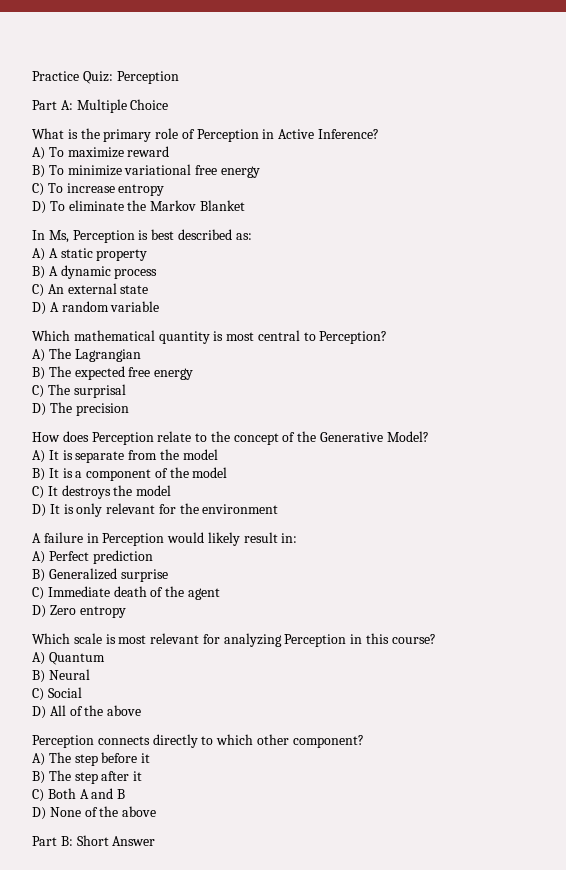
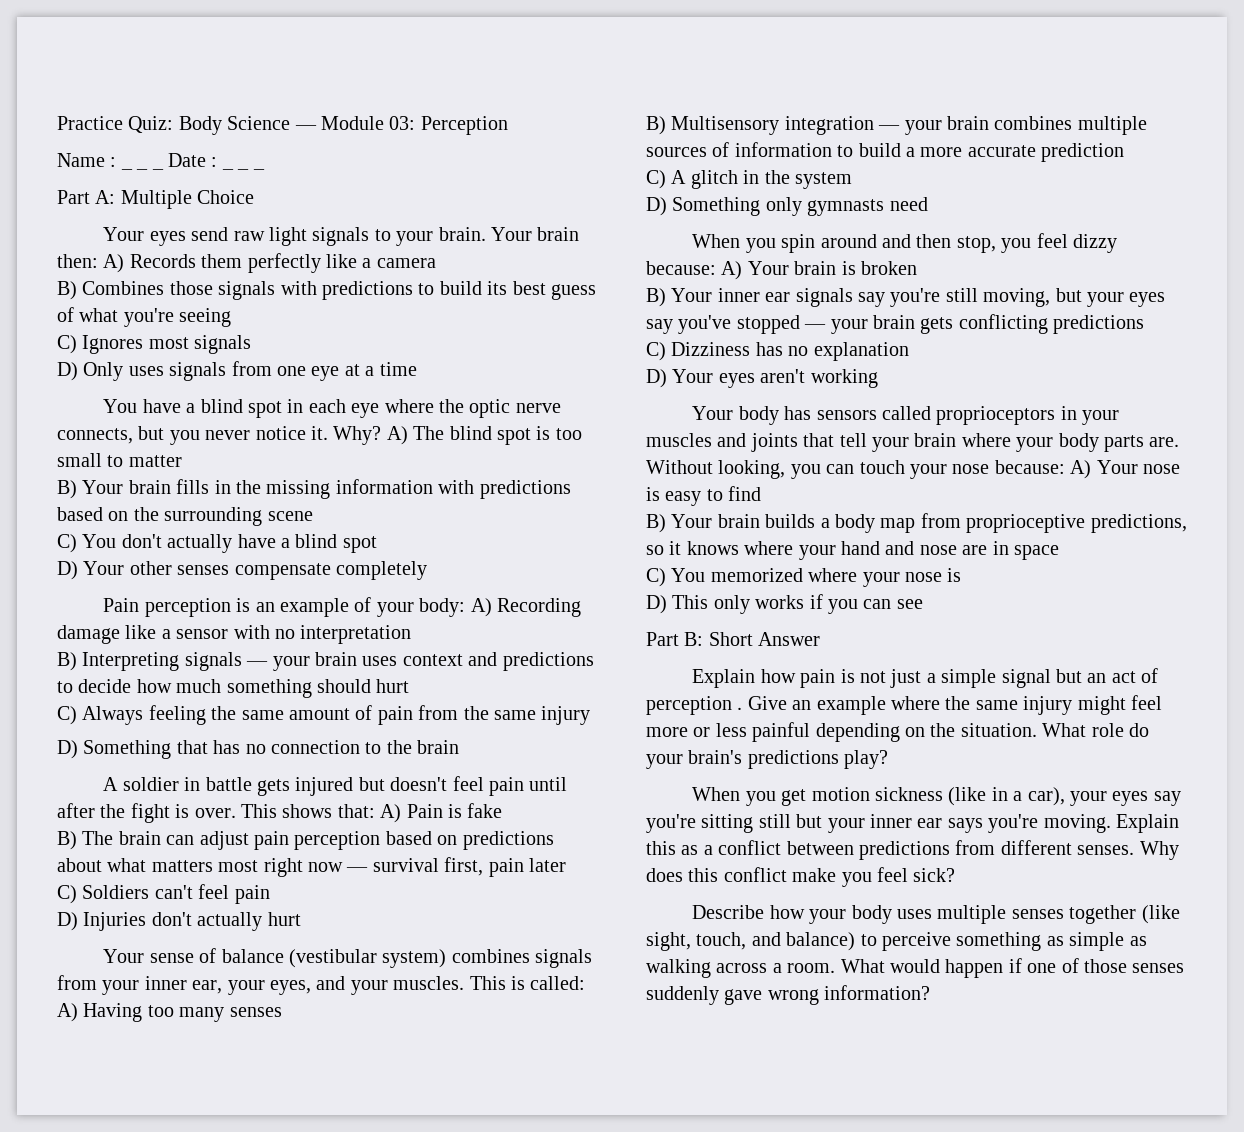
[116,71,179,84] [32,99,169,113] [32,128,380,142] [32,146,170,160] [32,164,260,178] [32,183,165,196] [32,200,245,214] [32,229,252,243] [32,248,148,261] [32,265,158,279] [32,283,149,297] [32,301,160,315] [32,330,388,344] [32,348,141,362] [32,366,194,380] [32,384,126,398] [32,402,129,416] [32,431,429,445] [32,449,218,463] [32,467,228,481] [32,485,172,499] [32,503,279,517] [32,532,298,546] [32,550,153,564] [32,568,168,582] [32,586,220,600] [32,605,126,618] [32,633,436,647] [32,652,105,665] [32,669,90,683] [32,687,82,701] [32,705,142,719] [32,734,364,748] [32,752,151,766] [32,770,143,784] [32,788,126,802] [32,806,157,820] [32,835,156,846] Perception // Part A: Multiple Choice // What is the primary role of Perception in Active Inference? // A) To maximize reward // B) To minimize variational free energy // C) To increase entropy // D) To eliminate the Markov Blanket // In Ms, Perception is best described as: // A) A static property // B) A dynamic process // C) An external state // D) A random variable // Which mathematical quantity is most central to Perception? // A) The Lagrangian // B) The expected free energy // C) The surprisal // D) The precision // How does Perception relate to the concept of the Generative Model? // A) It is separate from the model // B) It is a component of the model // C) It destroys the model // D) It is only relevant for the environment // A failure in Perception would likely result in: // A) Perfect prediction // B) Generalized surprise // C) Immediate death of the agent // D) Zero entropy // Which scale is most relevant for analyzing Perception in this course? // A) Quantum // B) Neural // C) Social // D) All of the above // Perception connects directly to which other component? // A) The step before it // B) The step after it // C) Both A and B // D) None of the above // Part B: Short Answer -> [178,116,508,135] [57,153,117,167] [120,167,164,170] [168,153,218,167] [221,167,265,170] [57,190,255,209] [103,227,580,246] [57,253,436,273] [57,281,596,300] [57,307,232,327] [57,335,252,354] [57,361,417,381] [103,399,561,418] [57,426,582,445] [57,453,182,467] [57,479,571,499] [57,507,313,526] [57,534,377,553] [57,561,427,580] [103,597,581,617] [57,625,412,644] [57,652,594,671] [57,679,410,698] [57,705,591,725] [57,740,460,759] [103,776,568,796] [57,803,503,823] [57,831,554,850] [57,857,566,877] [57,884,270,904] [57,912,301,931] [103,948,593,968] [57,975,586,995] [57,1003,282,1022] [646,116,1147,135] [646,142,1125,162] [646,170,852,189] [646,197,928,216] [692,233,1117,253] [646,261,917,280] [646,288,1166,307] [646,314,1145,334] [646,342,909,361] [646,369,878,388] [692,406,1120,425] [646,433,1180,452] [646,460,1180,479] [646,486,762,506] [646,513,1187,533] [646,541,1059,560] [646,568,962,587] [646,594,923,614] [646,632,821,646] [692,668,1159,688] [646,695,1162,715] [646,722,1149,742] [646,750,889,769] [692,787,1181,806] [646,814,1179,833] [646,840,1179,860] [646,867,956,887] [692,905,1180,924] [646,932,1147,951] [646,958,1185,978] [646,985,931,1005] Body Science — Module 03: Perception // Name : _ _ _ Date : _ _ _ // Part A: Multiple Choice // Your eyes send raw light signals to your brain. Your brain then: A) Records them perfectly like a camera // B) Combines those signals with predictions to build its best guess of what you're seeing // C) Ignores most signals // D) Only uses signals from one eye at a time // You have a blind spot in each eye where the optic nerve connects, but you never notice it. Why? A) The blind spot is too small to matter // B) Your brain fills in the missing information with predictions based on the surrounding scene // C) You don't actually have a blind spot // D) Your other senses compensate completely // Pain perception is an example of your body: A) Recording damage like a sensor with no interpretation // B) Interpreting signals — your brain uses context and predictions to decide how much something should hurt // C) Always feeling the same amount of pain from the same injury // D) Something that has no connection to the brain // A soldier in battle gets injured but doesn't feel pain until after the fight is over. This shows that: A) Pain is fake // B) The brain can adjust pain perception based on predictions about what matters most right now — survival first, pain later // C) Soldiers can't feel pain // D) Injuries don't actually hurt // Your sense of balance (vestibular system) combines signals from your inner ear, your eyes, and your muscles. This is called: A) Having too many senses // B) Multisensory integration — your brain combines multiple sources of information to build a more accurate prediction // C) A glitch in the system // D) Something only gymnasts need // When you spin around and then stop, you feel dizzy because: A) Your brain is broken // B) Your inner ear signals say you're still moving, but your eyes say you've stopped — your brain gets conflicting predictions // C) Dizziness has no explanation // D) Your eyes aren't working // Your body has sensors called proprioceptors in your muscles and joints that tell your brain where your body parts are. Without looking, you can touch your nose because: A) Your nose is easy to find // B) Your brain builds a body map from proprioceptive predictions, so it knows where your hand and nose are in space // C) You memorized where your nose is // D) This only works if you can see // Part B: Short Answer // Explain how pain is not just a simple signal but an act of perception . Give an example where the same injury might feel more or less painful depending on the situation. What role do your brain's predictions play? // When you get motion sickness (like in a car), your eyes say you're sitting still but your inner ear says you're moving. Explain this as a conflict between predictions from different senses. Why does this conflict make you feel sick? // Describe how your body uses multiple senses together (like sight, touch, and balance) to perceive something as simple as walking across a room. What would happen if one of those senses suddenly gave wrong information?

